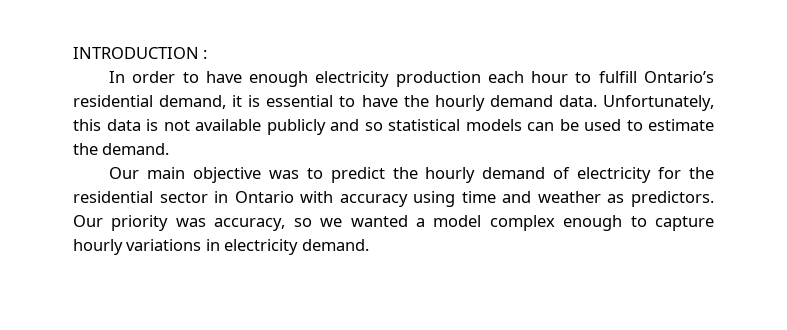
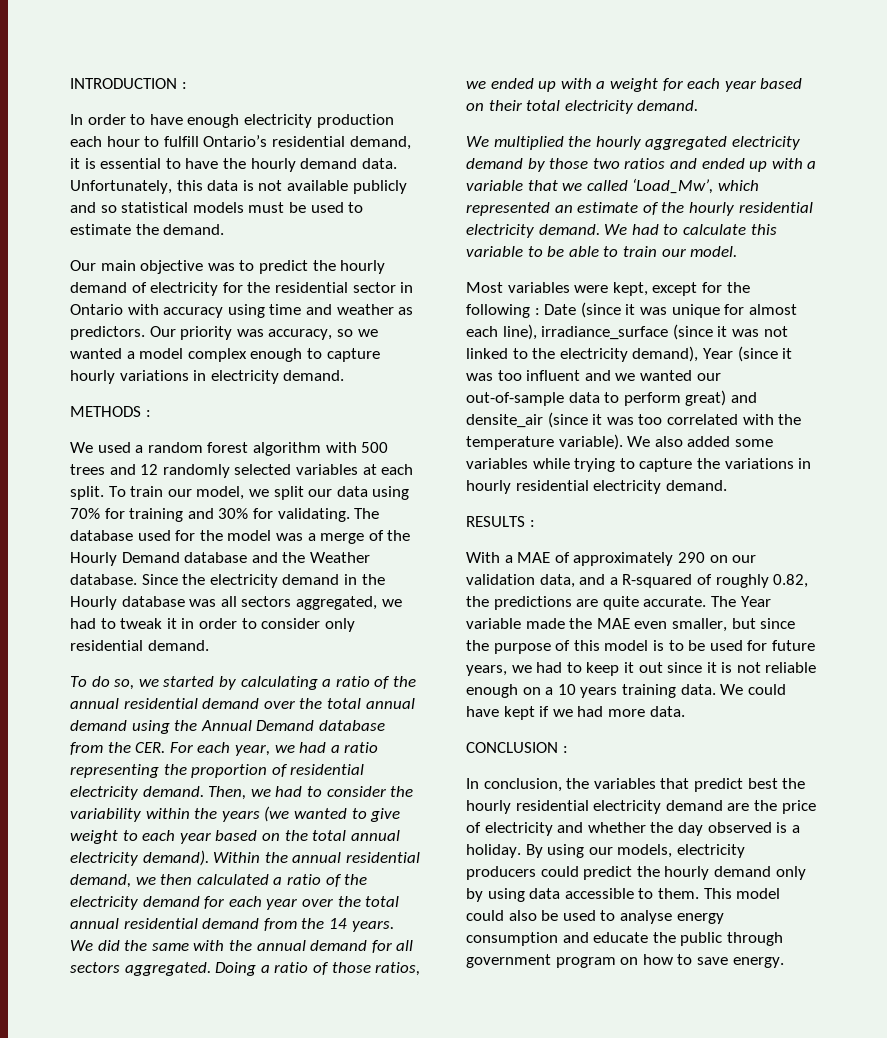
[527,122,554,131] can -> [248,202,285,213] must
(369, 245) none -> [70,406,151,417] [70,442,389,456] [70,464,414,478] [70,486,410,500] [70,508,380,522] [70,530,411,544] [70,552,370,566] [70,574,385,588] [70,596,402,610] [70,618,355,632] [70,640,209,651] [70,676,416,690] [70,698,415,709] [70,720,385,734] [70,742,379,756] [70,764,365,778] [70,786,414,800] [70,806,401,822] [70,830,400,844] [70,850,420,866] [70,874,368,888] [70,896,400,910] [70,918,394,932] [70,940,414,953] [70,962,421,976] [466,78,803,92] [466,100,699,114] [466,136,800,150] [466,158,817,172] [466,178,759,194] [466,202,813,216] [466,224,777,238] [466,246,738,257] [466,282,750,296] [466,302,797,318] [466,324,788,340] [466,346,793,362] [466,370,721,381] [466,390,757,406] [466,412,802,428] [466,434,773,450] [466,458,812,472] [466,480,727,494] [466,516,535,527] [466,552,757,566] [466,574,809,588] [466,596,771,610] [466,618,796,632] [466,640,815,654] [466,662,817,676] [466,684,786,698] [466,706,685,720] [466,742,568,753] [466,778,806,792] [466,800,816,814] [466,822,800,836] [466,844,745,858] [466,866,806,880] [466,888,781,902] [466,910,724,924] [466,932,783,946] [466,954,784,968] // METHODS : // We used a random forest algorithm with 500 trees and 12 randomly selected variables at each split. To train our model, we split our data using 70% for training and 30% for validating. The database used for the model was a merge of the Hourly Demand database and the Weather database. Since the electricity demand in the Hourly database was all sectors aggregated, we had to tweak it in order to consider only residential demand. // To do so, we started by calculating a ratio of the annual residential demand over the total annual demand using the Annual Demand database from the CER. For each year, we had a ratio representing the proportion of residential electricity demand. Then, we had to consider the variability within the years (we wanted to give weight to each year based on the total annual electricity demand). Within the annual residential demand, we then calculated a ratio of the electricity demand for each year over the total annual residential demand from the 14 years. We did the same with the annual demand for all sectors aggregated. Doing a ratio of those ratios, we ended up with a weight for each year based on their total electricity demand. // We multiplied the hourly aggregated electricity demand by those two ratios and ended up with a variable that we called ‘Load_Mw’, which represented an estimate of the hourly residential electricity demand. We had to calculate this variable to be able to train our model. // Most variables were kept, except for the following : Date (since it was unique for almost each line), irradiance_surface (since it was not linked to the electricity demand), Year (since it was too influent and we wanted our out-of-sample data to perform great) and densite_air (since it was too correlated with the temperature variable). We also added some variables while trying to capture the variations in hourly residential electricity demand. // RESULTS : // With a MAE of approximately 290 on our validation data, and a R-squared of roughly 0.82, the predictions are quite accurate. The Year variable made the MAE even smaller, but since the purpose of this model is to be used for future years, we had to keep it out since it is not reliable enough on a 10 years training data. We could have kept if we had more data. // CONCLUSION : // In conclusion, the variables that predict best the hourly residential electricity demand are the price of electricity and whether the day observed is a holiday. By using our models, electricity producers could predict the hourly demand only by using data accessible to them. This model could also be used to analyse energy consumption and educate the public through government program on how to save energy.

